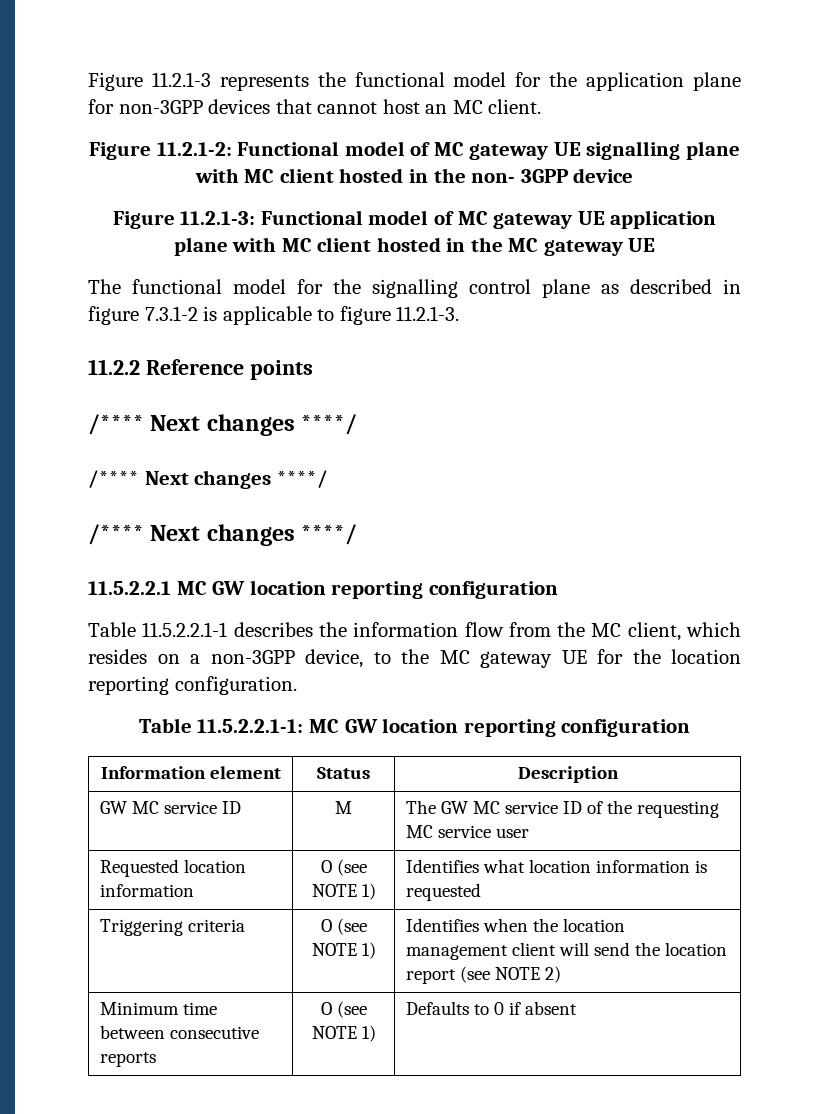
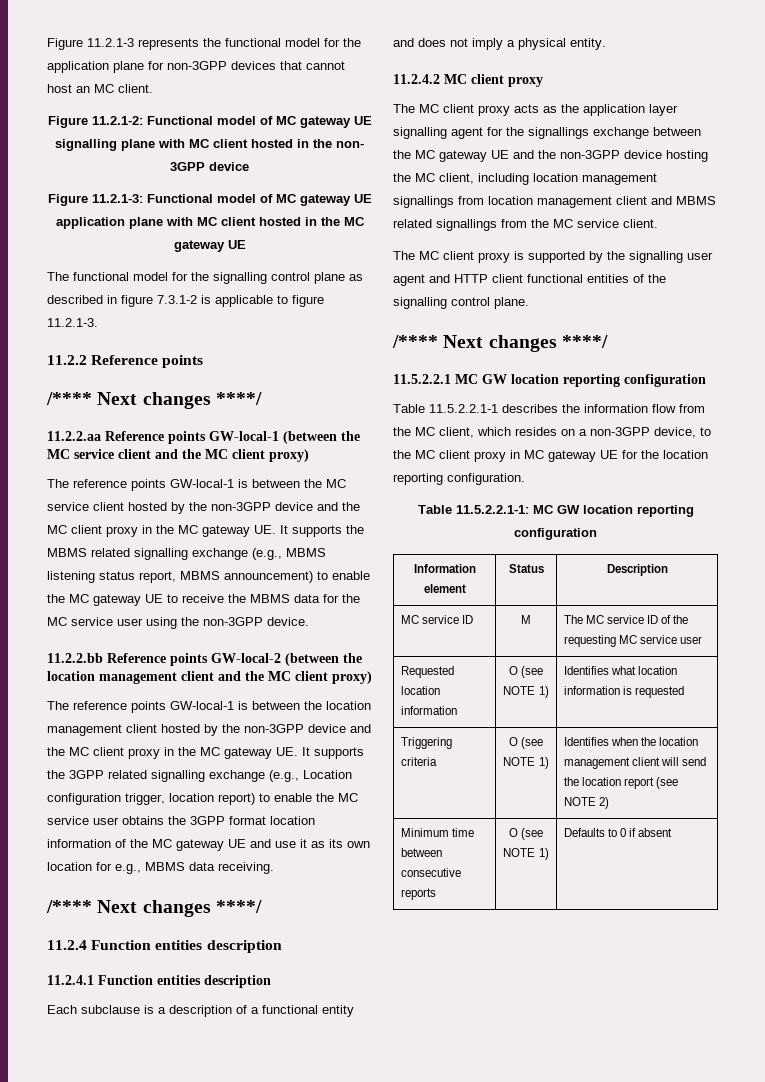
[88,470,328,489] /**** Next changes ****/ -> [47,431,360,444] [47,449,309,462] [47,479,346,491] [47,502,360,514] [47,525,364,537] [47,548,326,560] [47,571,370,583] [47,594,360,606] [47,617,309,629] [47,653,362,666] [47,671,372,684] [47,701,371,713] [47,724,371,736] [47,747,364,759] [47,770,352,782] [47,793,358,805] [47,816,315,825] [47,839,370,851] [47,862,274,874] [46,900,262,917] [47,940,282,953] [47,975,271,988] [47,1005,354,1017] [393,38,606,50] [393,74,543,87] [393,104,678,116] [393,127,701,139] [393,150,708,162] [393,173,657,185] [393,196,716,208] [393,219,658,231] [393,251,713,263] [393,274,666,286] [393,297,529,309] 11.2.2.aa Reference points GW-local-1 (between the MC service client and the MC client proxy) // The reference points GW-local-1 is between the MC service client hosted by the non-3GPP device and the MC client proxy in the MC gateway UE. It supports the MBMS related signalling exchange (e.g., MBMS listening status report, MBMS announcement) to enable the MC gateway UE to receive the MBMS data for the MC service user using the non-3GPP device. // 11.2.2.bb Reference points GW-local-2 (between the location management client and the MC client proxy) // The reference points GW-local-1 is between the location management client hosted by the non-3GPP device and the MC client proxy in the MC gateway UE. It supports the 3GPP related signalling exchange (e.g., Location configuration trigger, location report) to enable the MC service user obtains the 3GPP format location information of the MC gateway UE and use it as its own location for e.g., MBMS data receiving. // /**** Next changes ****/ // 11.2.4 Function entities description // 11.2.4.1 Function entities description // Each subclause is a description of a functional entity and does not imply a physical entity. // 11.2.4.2 MC client proxy // The MC client proxy acts as the application layer signalling agent for the signallings exchange between the MC gateway UE and the non-3GPP device hosting the MC client, including location management signallings from location management client and MBMS related signallings from the MC service client. // The MC client proxy is supported by the signalling user agent and HTTP client functional entities of the signalling control plane.
(470, 657) none -> [439,450,544,462] client proxy in MC
[100,801,128,814] GW -> (668, 570) none
[441,801,469,814] GW -> (583, 619) none

